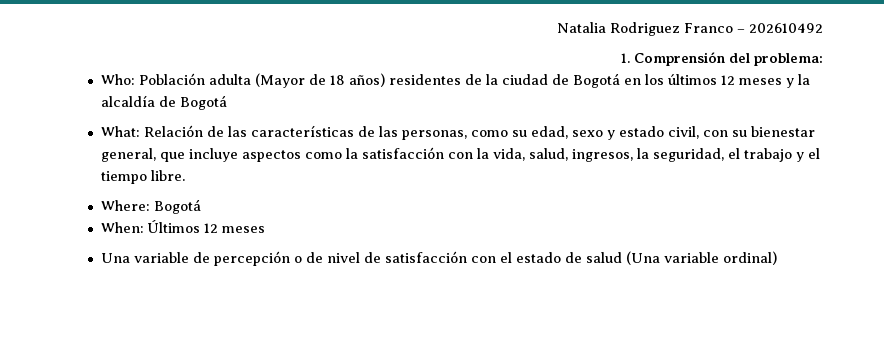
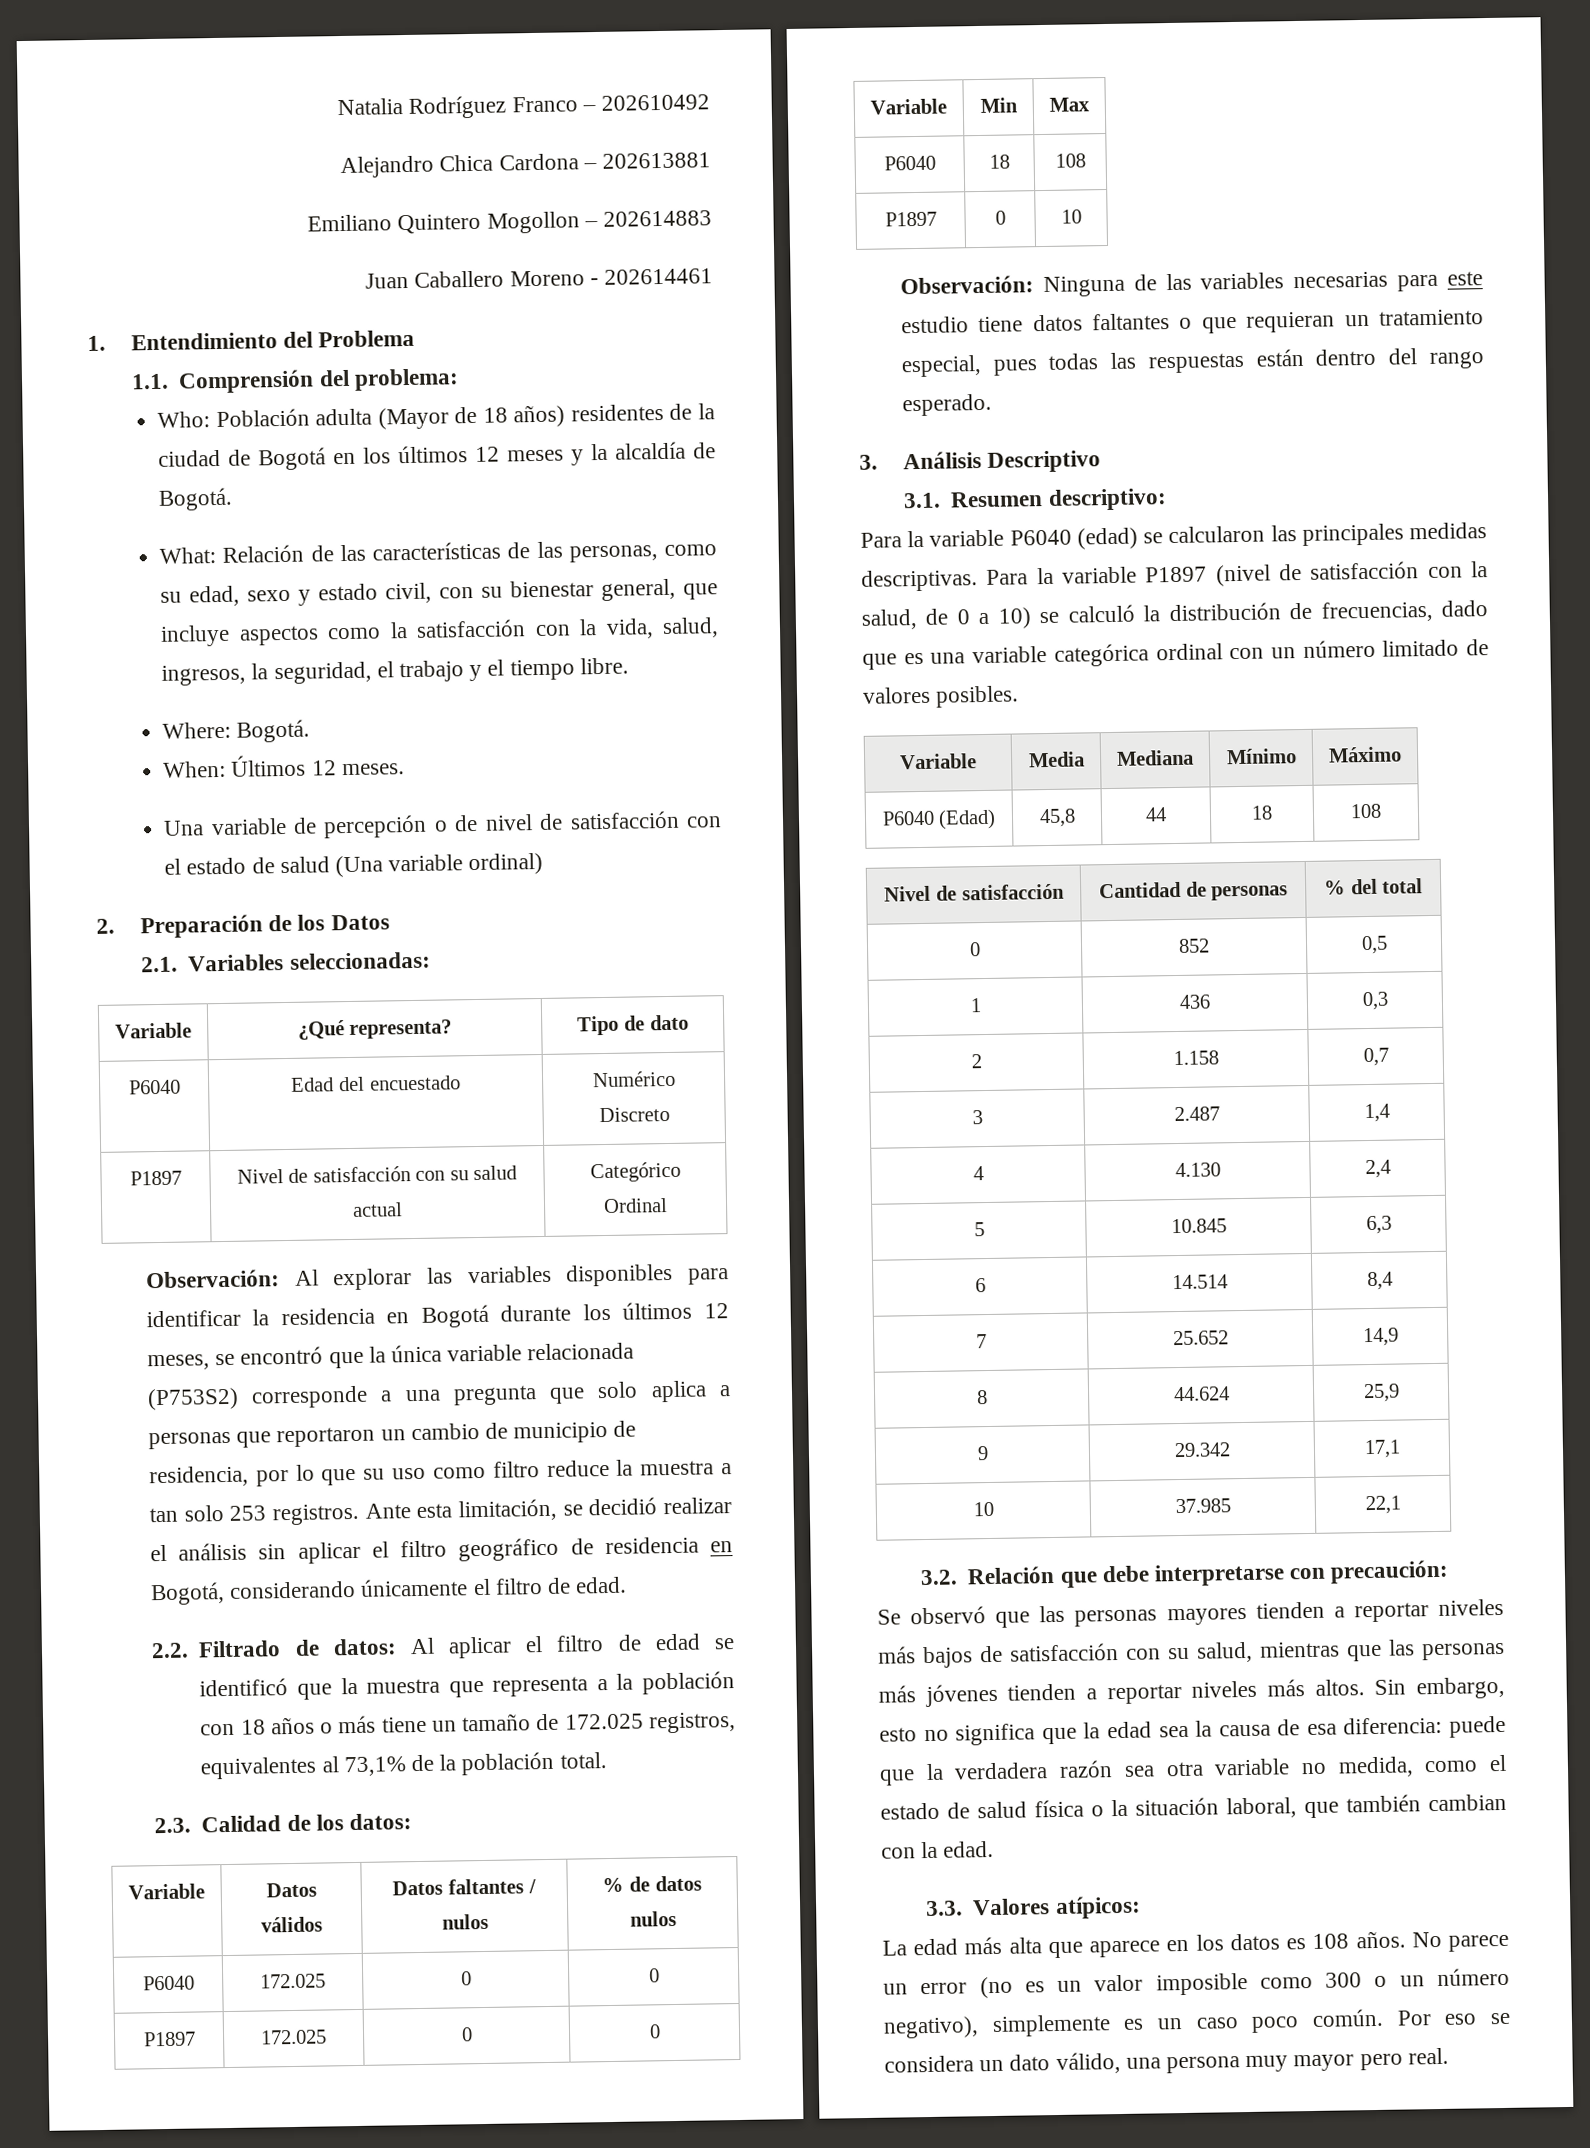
[610,22,680,36] Rodriguez -> [408,95,507,119] Rodríguez
[621,53,630,63] 1. -> [340,152,711,179] [307,210,712,235] [365,268,713,289] [87,329,416,352] [130,373,169,390] Alejandro Chica Cardona – 202613881 // Emiliano Quintero Mogollon – 202614883 // Juan Caballero Moreno - 202614461 // 1. Entendimiento del Problema // 1.1.
[180,95,228,110] Bogotá -> [158,487,234,511] Bogotá.
[154,199,202,214] Bogotá -> [236,719,311,743] Bogotá.
[222,226,266,233] meses -> [341,763,405,776] meses.
(778, 258) none -> [96,914,390,939] [140,951,431,973] [115,1022,192,1039] [297,1019,453,1040] [577,1014,689,1036] [128,1079,181,1095] [290,1075,461,1092] [591,1070,676,1088] [598,1106,670,1123] [129,1170,182,1186] [236,1165,518,1184] [352,1202,403,1217] [589,1161,681,1183] [603,1198,668,1214] [145,1263,729,1291] [145,1301,729,1328] [146,1342,635,1371] [146,1380,731,1411] [147,1420,637,1450] [148,1459,732,1488] [148,1497,732,1526] [149,1536,734,1564] [149,1576,628,1606] [150,1633,736,1659] [199,1671,735,1700] [200,1712,736,1736] [200,1751,607,1780] [153,1813,413,1834] [128,1883,205,1900] [265,1882,317,1898] [261,1916,323,1933] [392,1878,536,1896] [441,1913,489,1930] [602,1875,702,1893] [629,1910,677,1927] [142,1975,195,1991] [260,1973,326,1989] [460,1971,472,1986] [648,1968,660,1983] [142,2031,196,2047] [260,2029,327,2045] [460,2027,473,2042] [648,2024,661,2039] [870,98,947,115] [979,97,1018,113] [1049,97,1090,112] [883,155,936,171] [988,154,1010,169] [1054,153,1086,168] [884,211,937,227] [994,210,1006,225] [1060,209,1082,224] [899,271,1483,298] [900,309,1484,334] [900,348,1484,378] [901,393,992,417] [859,450,1102,473] [902,488,1167,511] [860,522,1487,550] [861,561,1488,592] [861,600,1488,630] [862,639,1489,670] [862,685,1020,708] [899,753,977,770] [1027,751,1085,768] [1116,749,1194,766] [1225,748,1297,765] [1328,746,1402,763] [881,808,997,830] [1038,808,1076,828] [1145,807,1167,822] [1251,805,1273,820] [1350,803,1382,819] [884,883,1065,902] [1098,881,1289,901] [1323,878,1424,895] [968,942,981,957] [1178,938,1210,953] [1360,935,1388,955] [969,998,982,1013] [1179,994,1211,1009] [1361,991,1389,1011] [970,1054,982,1069] [1172,1050,1219,1066] [1362,1047,1389,1067] [971,1110,983,1125] [1173,1106,1220,1122] [1363,1103,1390,1123] [972,1166,984,1181] [1174,1162,1221,1178] [1364,1159,1391,1179] [973,1222,985,1237] [1170,1218,1227,1234] [1365,1215,1392,1235] [974,1278,986,1293] [1171,1274,1228,1290] [1366,1271,1393,1291] [975,1334,987,1349] [1172,1330,1229,1346] [1362,1327,1399,1347] [975,1390,988,1405] [1172,1386,1230,1402] [1362,1383,1400,1403] [976,1446,989,1461] [1173,1442,1231,1458] [1363,1439,1401,1459] [972,1501,994,1517] [1174,1498,1231,1514] [1364,1495,1401,1515] [919,1559,1450,1588] [877,1598,1504,1628] [878,1639,1505,1669] [878,1676,1505,1708] [879,1715,1506,1746] [879,1754,1507,1786] [880,1793,1507,1820] [881,1840,995,1859] [925,1895,1141,1920] [882,1930,1509,1959] [883,1967,1510,1999] [883,2008,1511,2039] [884,2047,1449,2075] // 2. Preparación de los Datos // 2.1. Variables seleccionadas: // Variable | ¿Qué representa? | Tipo de dato // P6040 | Edad del encuestado | Numérico Discreto // P1897 | Nivel de satisfacción con su salud actual | Categórico Ordinal // Observación: Al explorar las variables disponibles para identificar la residencia en Bogotá durante los últimos 12 meses, se encontró que la única variable relacionada (P753S2) corresponde a una pregunta que solo aplica a personas que reportaron un cambio de municipio de residencia, por lo que su uso como filtro reduce la muestra a tan solo 253 registros. Ante esta limitación, se decidió realizar el análisis sin aplicar el filtro geográfico de residencia en Bogotá, considerando únicamente el filtro de edad. // 2.2. Filtrado de datos: Al aplicar el filtro de edad se identificó que la muestra que representa a la población con 18 años o más tiene un tamaño de 172.025 registros, equivalentes al 73,1% de la población total. // 2.3. Calidad de los datos: // Variable | Datos válidos | Datos faltantes / nulos | % de datos nulos // P6040 | 172.025 | 0 | 0 // P1897 | 172.025 | 0 | 0 // Variable | Min | Max // P6040 | 18 | 108 // P1897 | 0 | 10 // Observación: Ninguna de las variables necesarias para este estudio tiene datos faltantes o que requieran un tratamiento especial, pues todas las respuestas están dentro del rango esperado. // 3. Análisis Descriptivo // 3.1. Resumen descriptivo: // Para la variable P6040 (edad) se calcularon las principales medidas descriptivas. Para la variable P1897 (nivel de satisfacción con la salud, de 0 a 10) se calculó la distribución de frecuencias, dado que es una variable categórica ordinal con un número limitado de valores posibles. // Variable | Media | Mediana | Mínimo | Máximo // P6040 (Edad) | 45,8 | 44 | 18 | 108 // Nivel de satisfacción | Cantidad de personas | % del total // 0 | 852 | 0,5 // 1 | 436 | 0,3 // 2 | 1.158 | 0,7 // 3 | 2.487 | 1,4 // 4 | 4.130 | 2,4 // 5 | 10.845 | 6,3 // 6 | 14.514 | 8,4 // 7 | 25.652 | 14,9 // 8 | 44.624 | 25,9 // 9 | 29.342 | 17,1 // 10 | 37.985 | 22,1 // 3.2. Relación que debe interpretarse con precaución: // Se observó que las personas mayores tienden a reportar niveles más bajos de satisfacción con su salud, mientras que las personas más jóvenes tienden a reportar niveles más altos. Sin embargo, esto no significa que la edad sea la causa de esa diferencia: puede que la verdadera razón sea otra variable no medida, como el estado de salud física o la situación laboral, que también cambian con la edad. // 3.3. Valores atípicos: // La edad más alta que aparece en los datos es 108 años. No parece un error (no es un valor imposible como 300 o un número negativo), simplemente es un caso poco común. Por eso se considera un dato válido, una persona muy mayor pero real.

